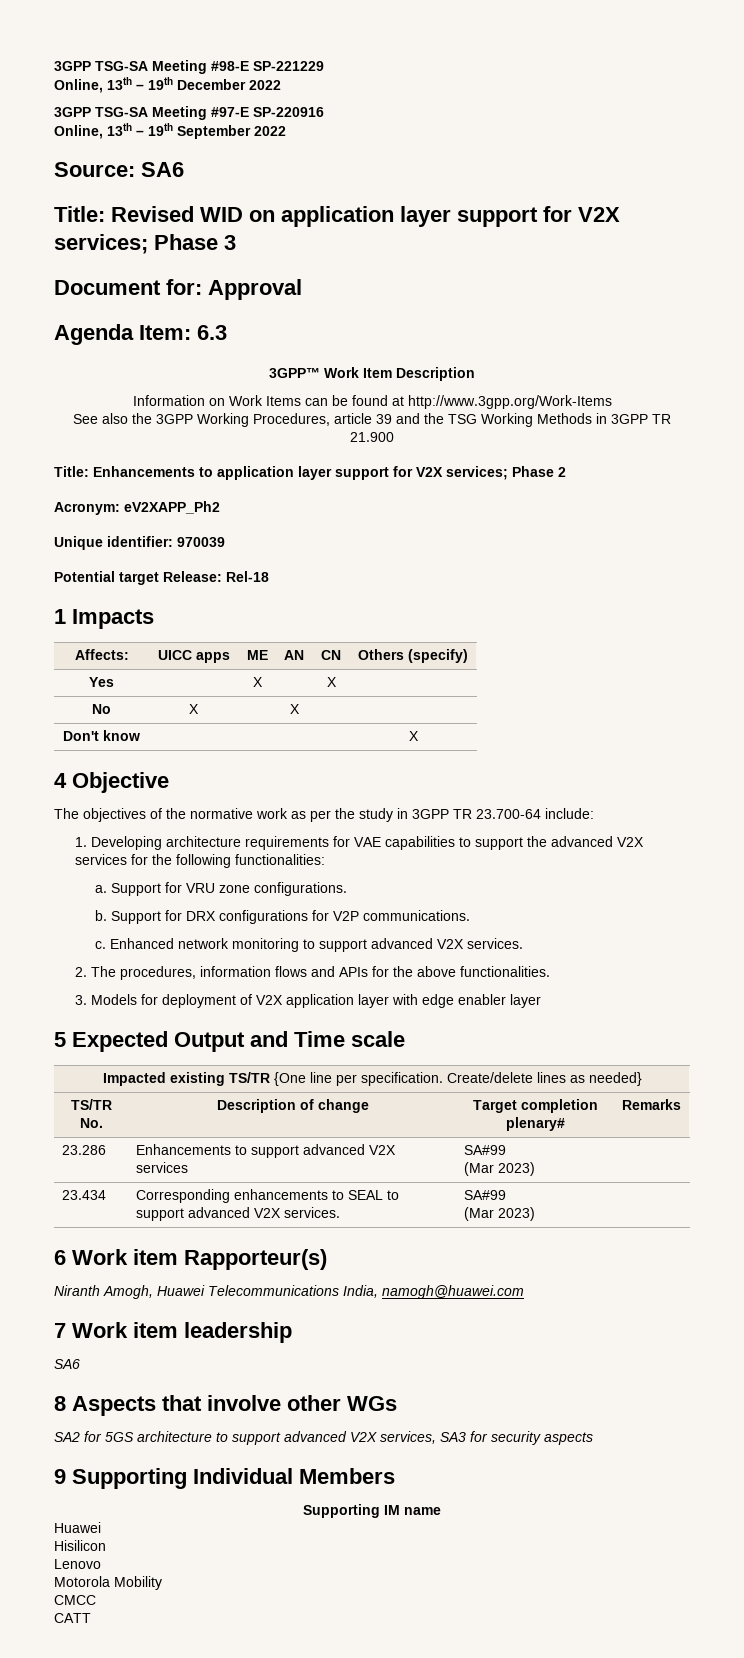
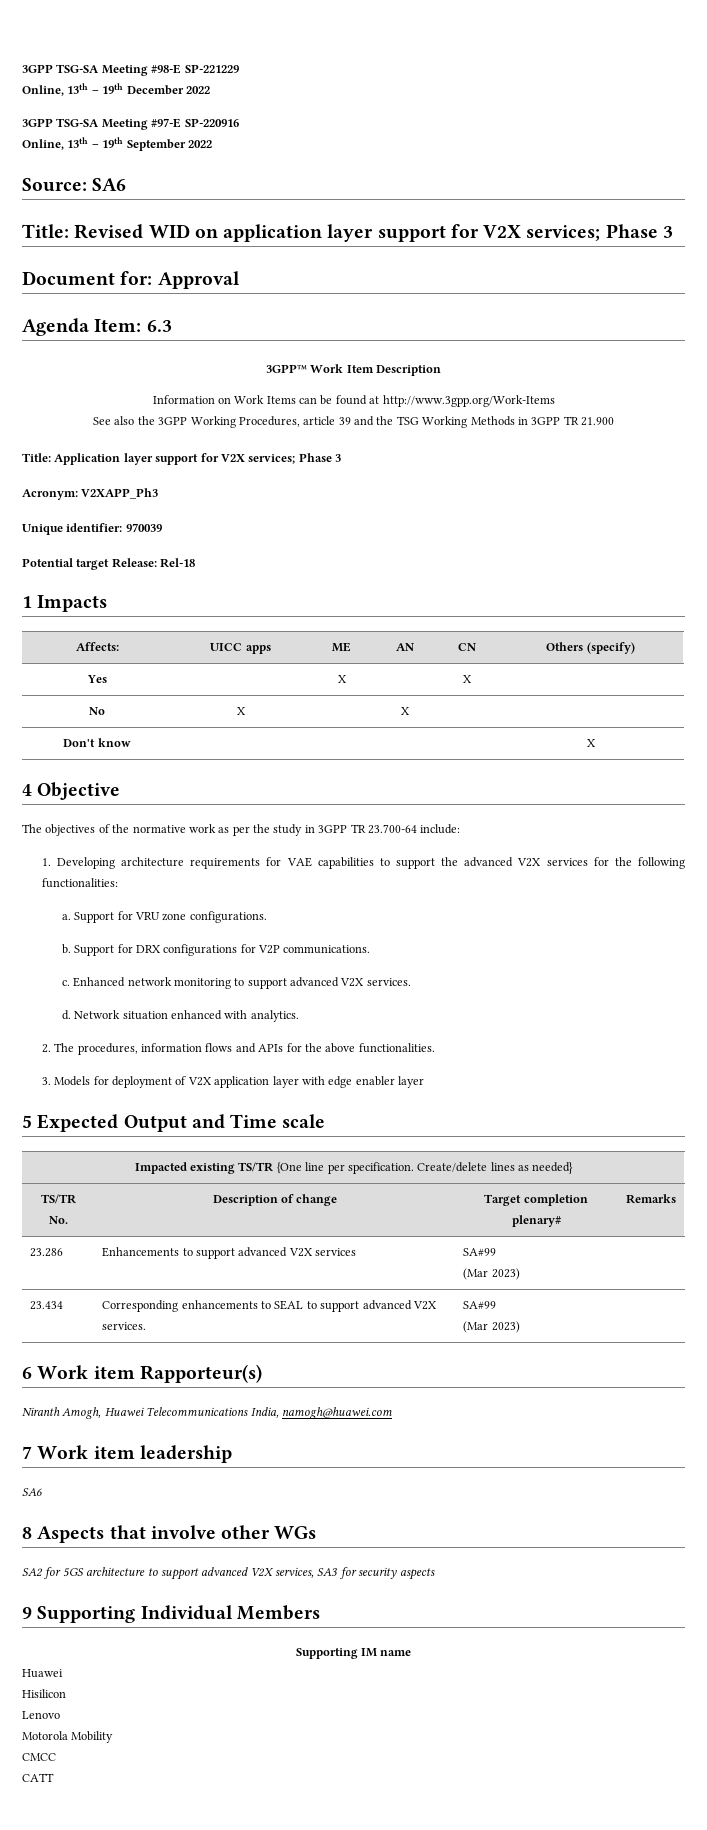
[93,466,566,480] Enhancements to application layer support for V2X services; Phase 2 -> [54,453,341,465] Application layer support for V2X services; Phase 3
[124,501,220,514] eV2XAPP_Ph2 -> [81,488,159,499] V2XAPP_Ph3
(524, 943) none -> [61,1010,299,1022] // d. Network situation enhanced with analytics.

